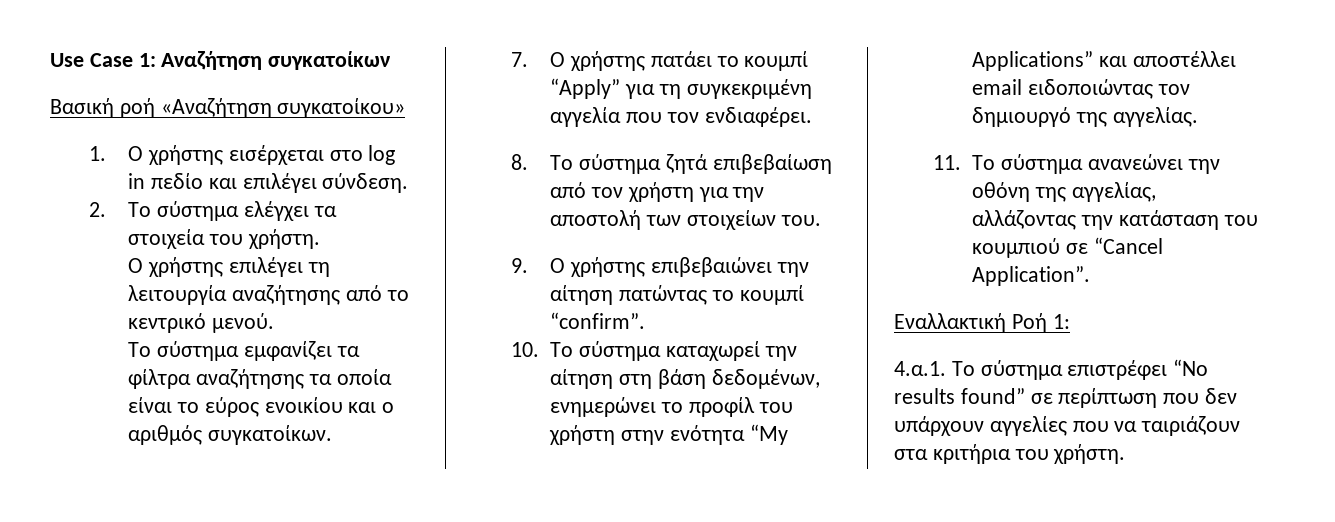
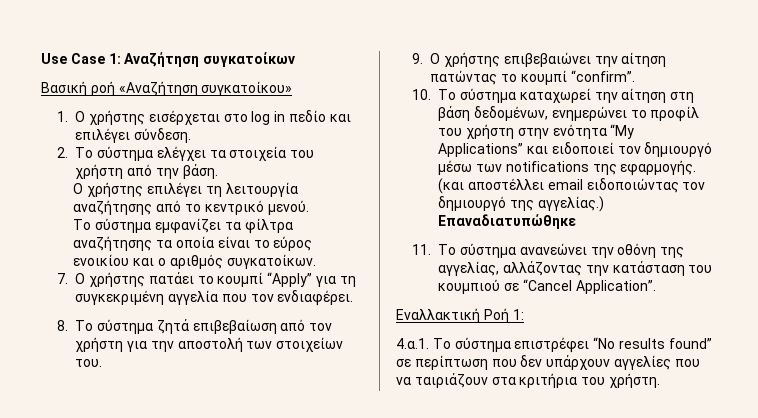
[247,229,320,249] χρήστη. -> [75,164,218,179] χρήστη από την βάση.
(1127, 61) none -> [551,142,713,157] [438,160,697,176] [438,178,465,194] ειδοποιεί τον δημιουργό μέσω των notifications της εφαρμογής. (και
[1112,107,1198,127] αγγελίας. -> [537,196,604,212] [438,214,577,229] αγγελίας.) Επαναδιατυπώθηκε

